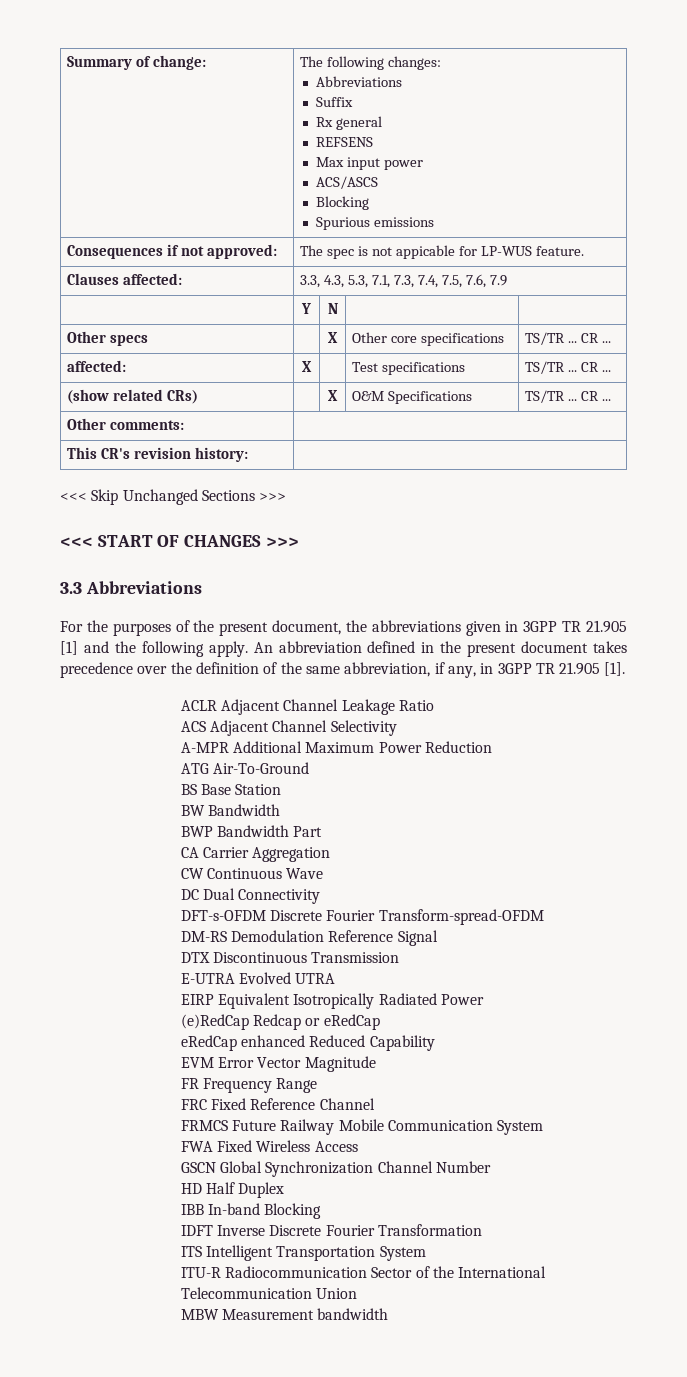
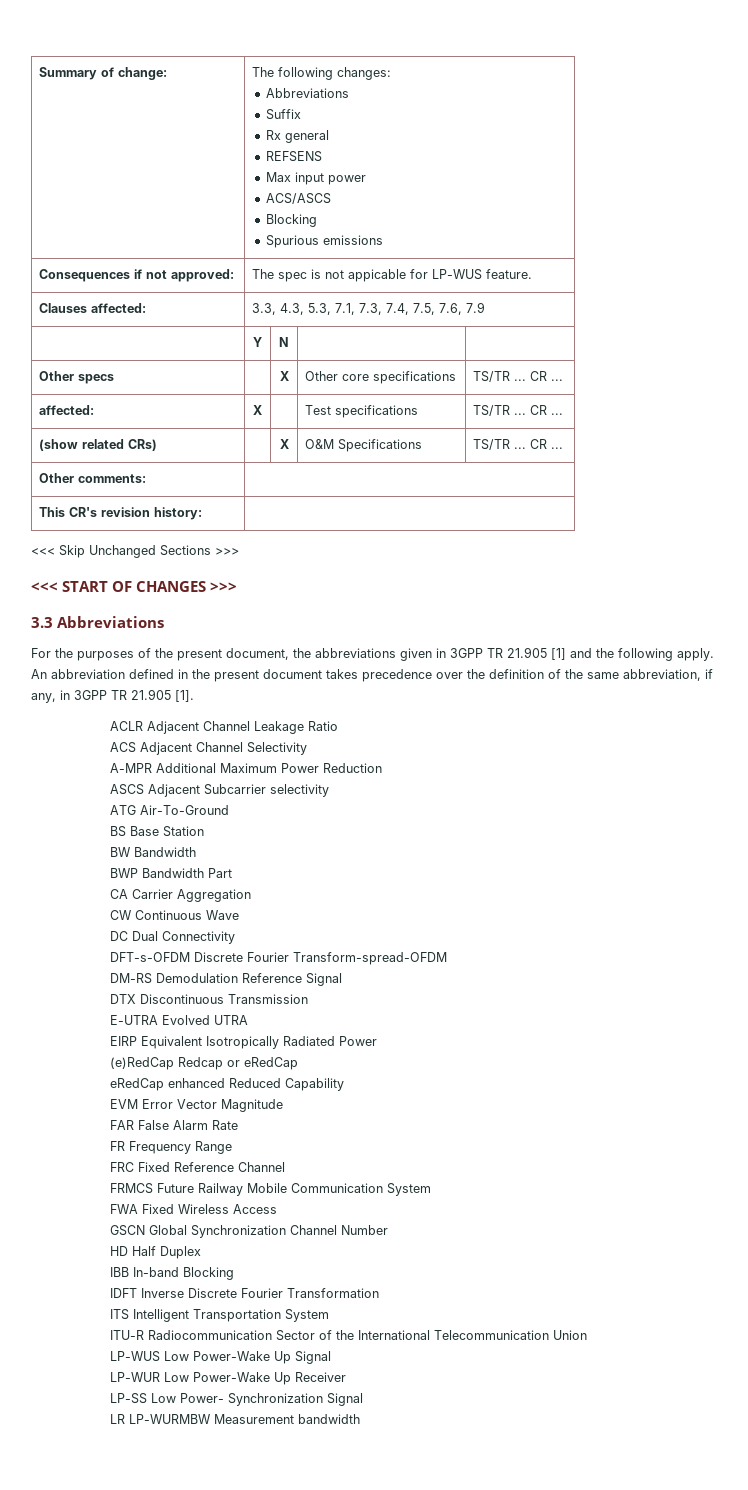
(493, 747) none -> [110,784,330,797] // ASCS Adjacent Subcarrier selectivity
(376, 1064) none -> [110,1120,239,1130] // FAR False Alarm Rate
[180,1309,219,1320] MBW -> [110,1351,332,1364] [110,1372,347,1385] [110,1393,364,1406] [110,1414,211,1424] LP-WUS Low Power-Wake Up Signal // LP-WUR Low Power-Wake Up Receiver // LP-SS Low Power- Synchronization Signal // LR LP-WURMBW

